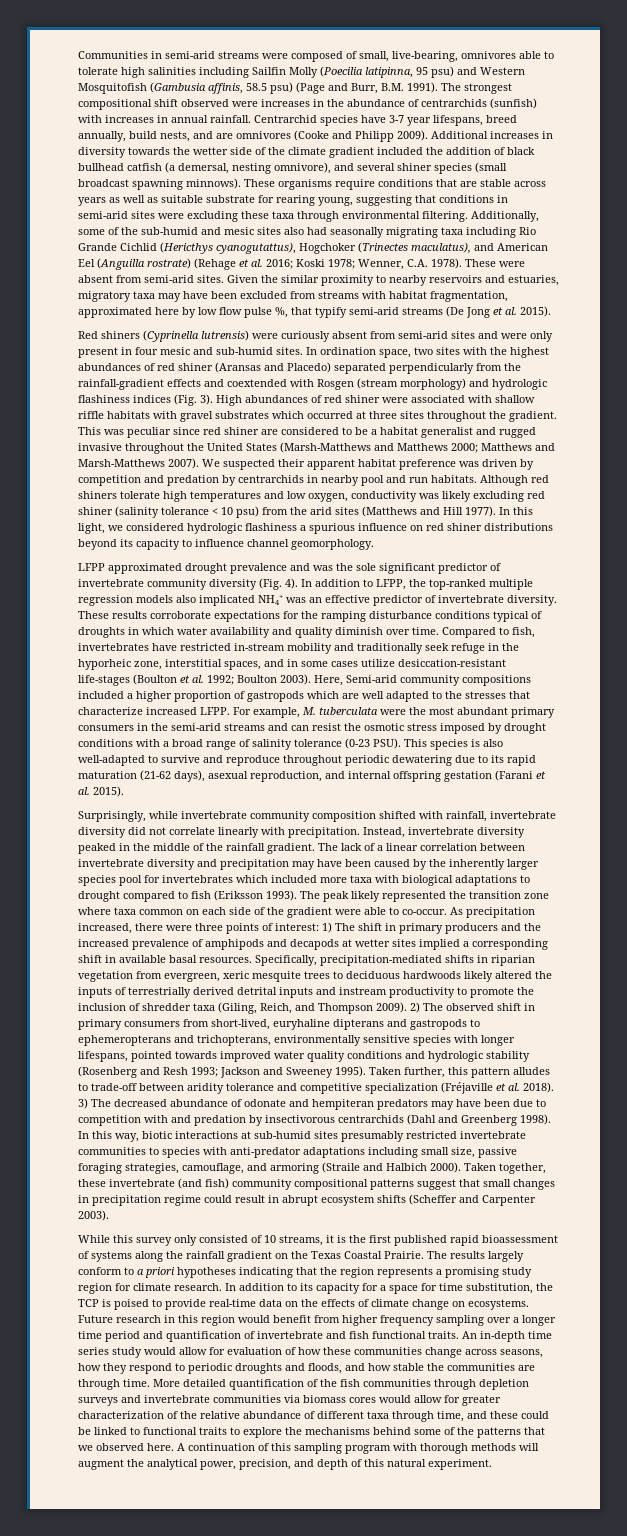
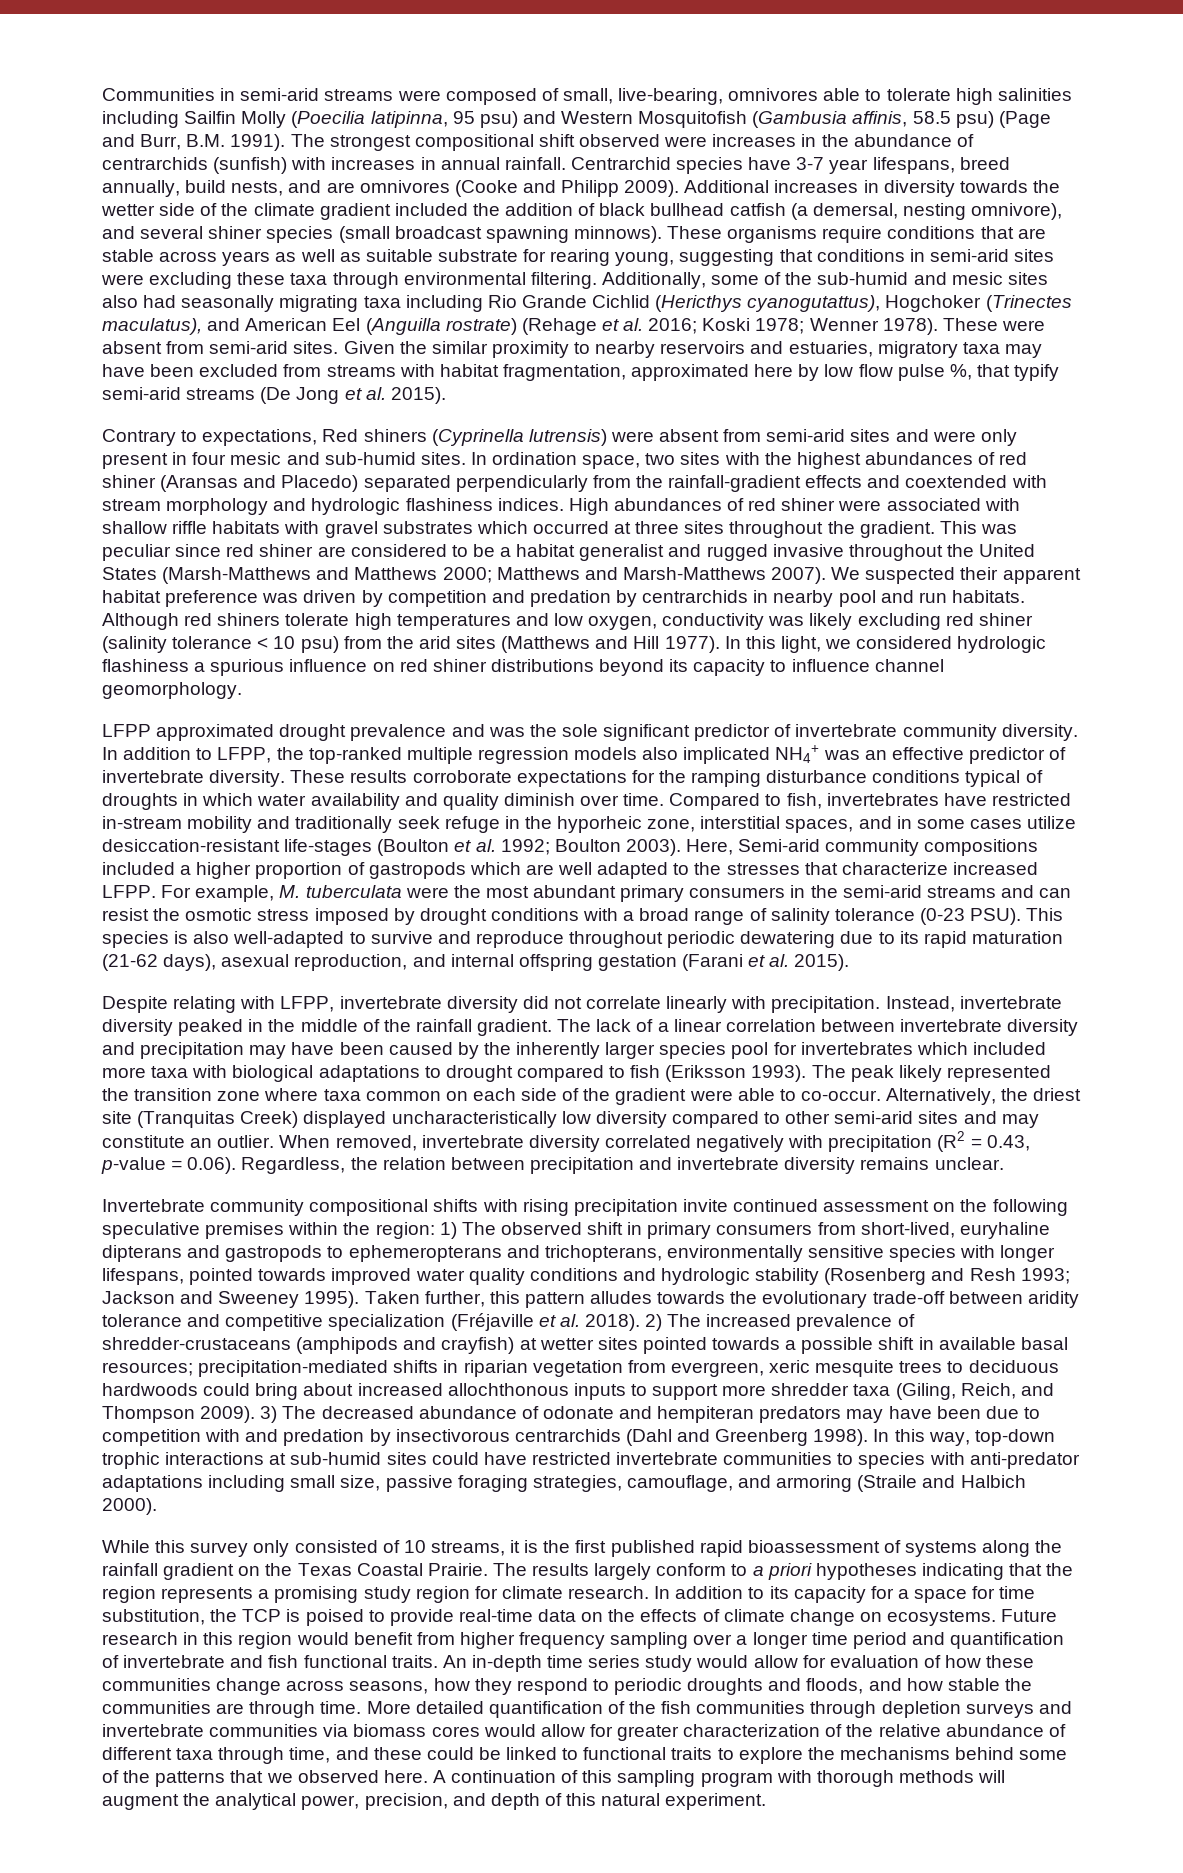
[358,259,428,270] Wenner, C.A. -> [809,318,879,331] Wenner
(551, 311) none -> [102,429,318,446] Contrary to expectations,
[281,331,330,342] curiously -> (654, 436) none
[317,378,547,390] [78,394,213,406] Rosgen (stream morphology) and hydrologic flashiness indices (Fig. 3). -> [102,498,564,515] stream morphology and hydrologic flashiness indices.
[209,578,298,590] diversity (Fig. 4). -> [1001,724,1078,741] diversity.
[78,811,487,822] Surprisingly, while invertebrate community composition shifted with rainfall, -> [102,996,335,1013] Despite relating with LFPP,
[450,907,535,918] [78,922,541,934] [78,939,548,950] [78,955,535,966] [78,971,552,982] [78,987,534,998] [78,1002,420,1014] As precipitation increased, there were three points of interest: 1) The shift in primary producers and the increased prevalence of amphipods and decapods at wetter sites implied a corresponding shift in available basal resources. Specifically, precipitation-mediated shifts in riparian vegetation from evergreen, xeric mesquite trees to deciduous hardwoods likely altered the inputs of terrestrially derived detrital inputs and instream productivity to promote the inclusion of shredder taxa (Giling, Reich, and Thompson 2009). 2) -> [886,1088,1082,1105] [102,1111,1039,1128] [102,1131,1030,1152] [101,1157,1004,1174] [102,1199,1068,1216] [102,1222,457,1239] Alternatively, the driest site (Tranquitas Creek) displayed uncharacteristically low diversity compared to other semi-arid sites and may constitute an outlier. When removed, invertebrate diversity correlated negatively with precipitation (R2 = 0.43, p-value = 0.06). Regardless, the relation between precipitation and invertebrate diversity remains unclear. // Invertebrate community compositional shifts with rising precipitation invite continued assessment on the following speculative premises within the region: 1)
[78,1083,88,1091] to -> [657,1291,868,1308] towards the evolutionary
(554, 1087) none -> [645,1314,915,1331] [102,1337,1068,1354] [102,1360,1059,1377] [102,1383,1054,1400] [102,1406,256,1423] 2) The increased prevalence of shredder-crustaceans (amphipods and crayfish) at wetter sites pointed towards a possible shift in available basal resources; precipitation-mediated shifts in riparian vegetation from evergreen, xeric mesquite trees to deciduous hardwoods could bring about increased allochthonous inputs to support more shredder taxa (Giling, Reich, and Thompson 2009).
[142,1131,172,1139] biotic -> [974,1429,1055,1446] [102,1452,160,1469] top-down trophic
[341,1131,404,1142] presumably -> [431,1452,527,1465] could have
[464,1163,546,1174] [78,1178,555,1190] [78,1194,536,1206] [78,1210,109,1221] Taken together, these invertebrate (and fish) community compositional patterns suggest that small changes in precipitation regime could result in abrupt ecosystem shifts (Scheffer and Carpenter 2003). -> (157, 1506) none

